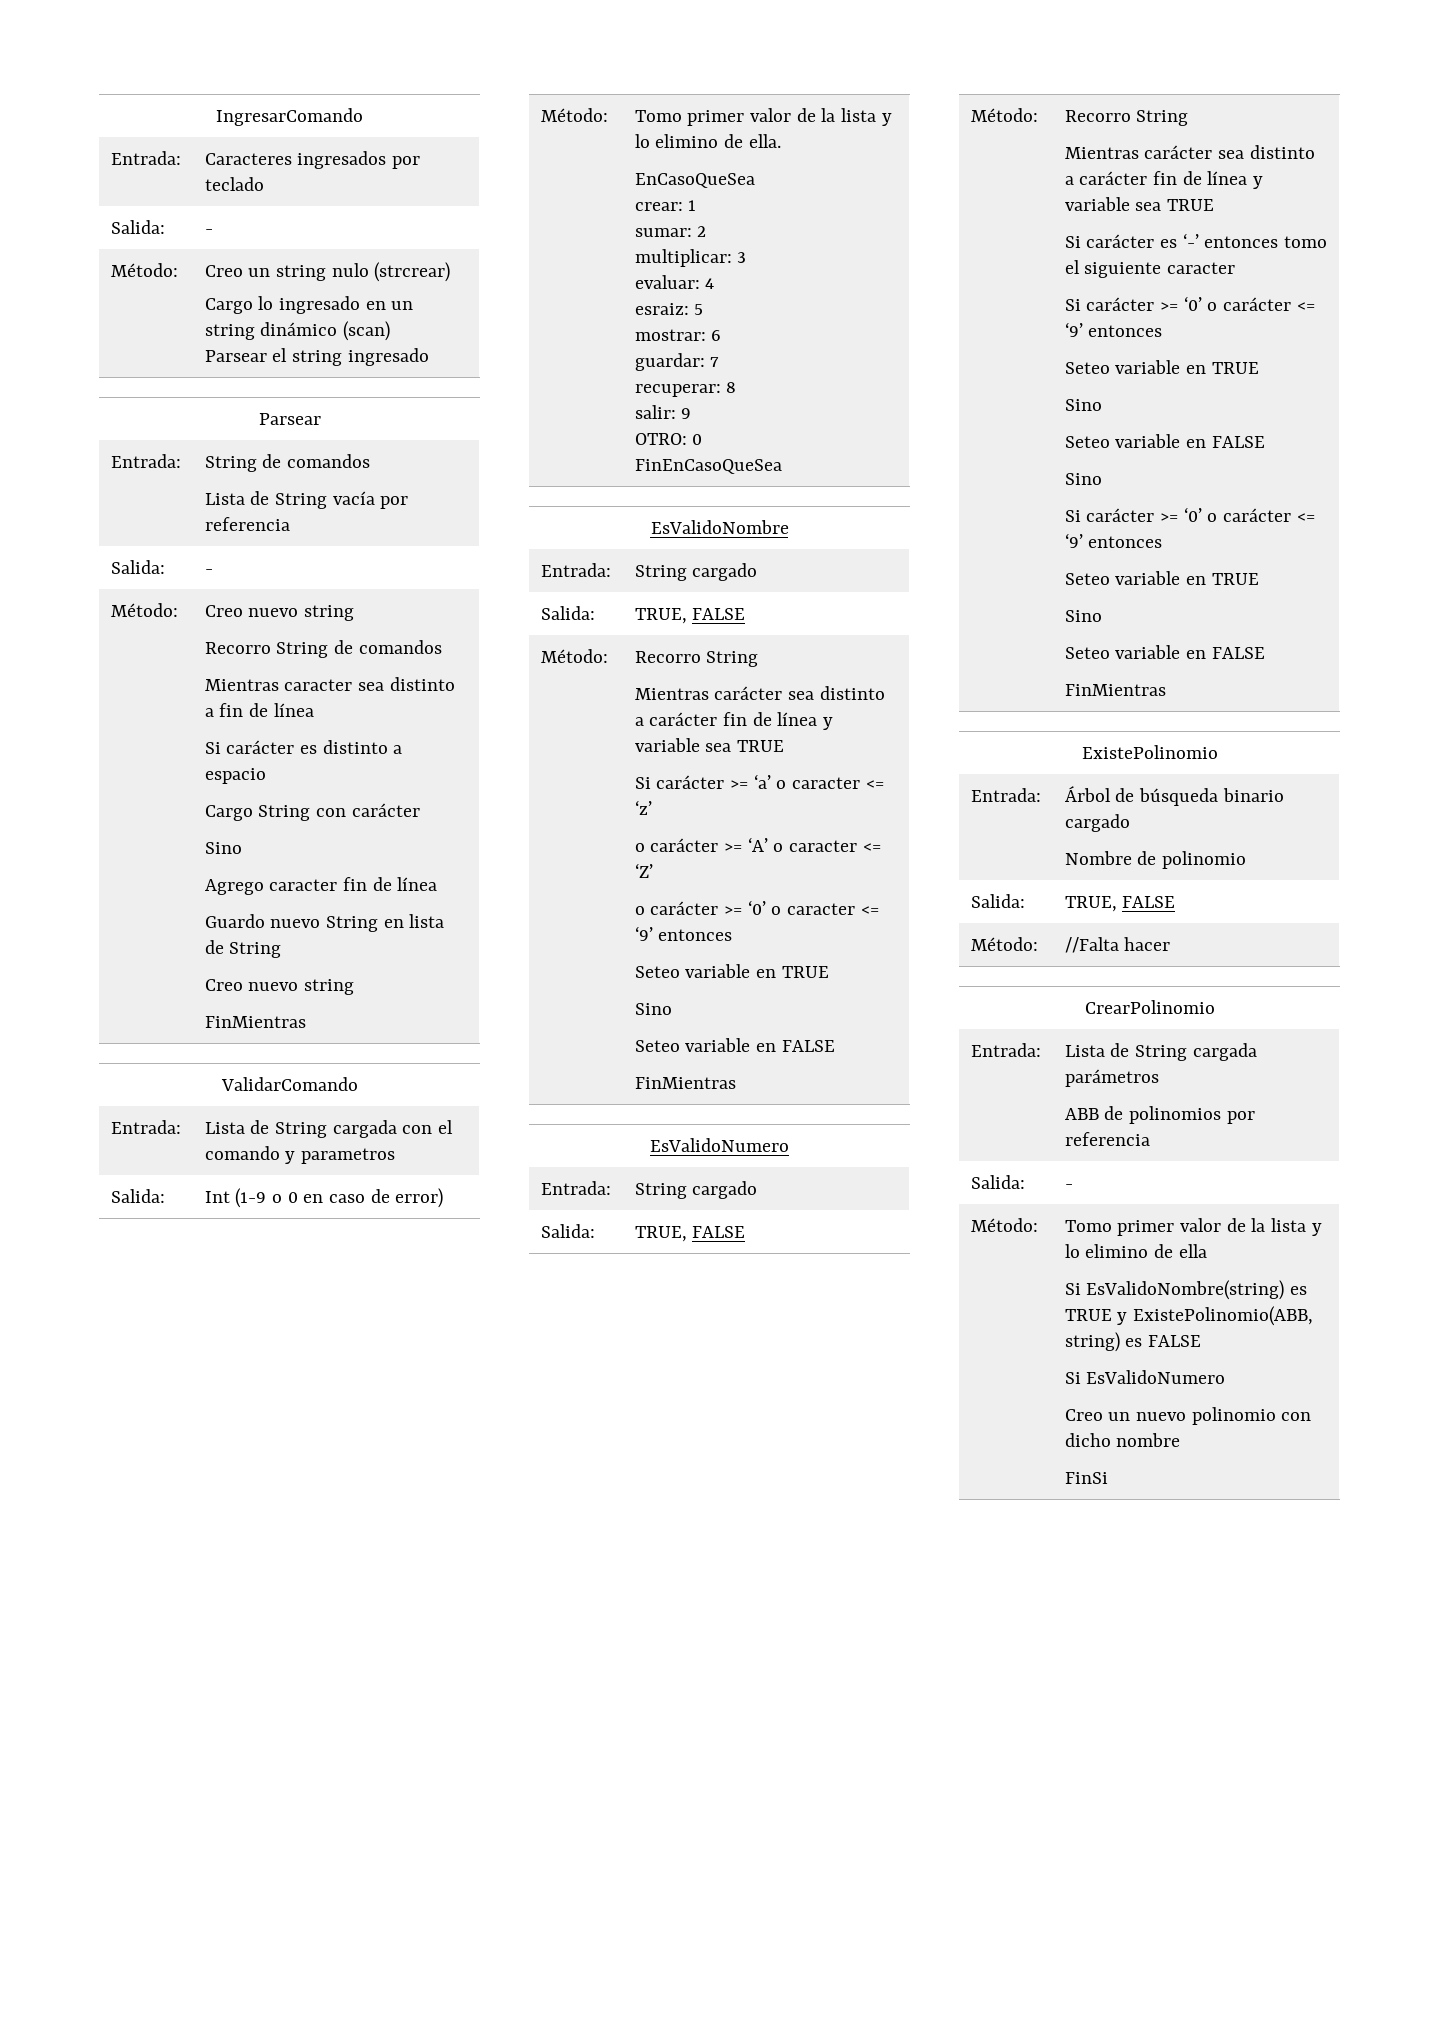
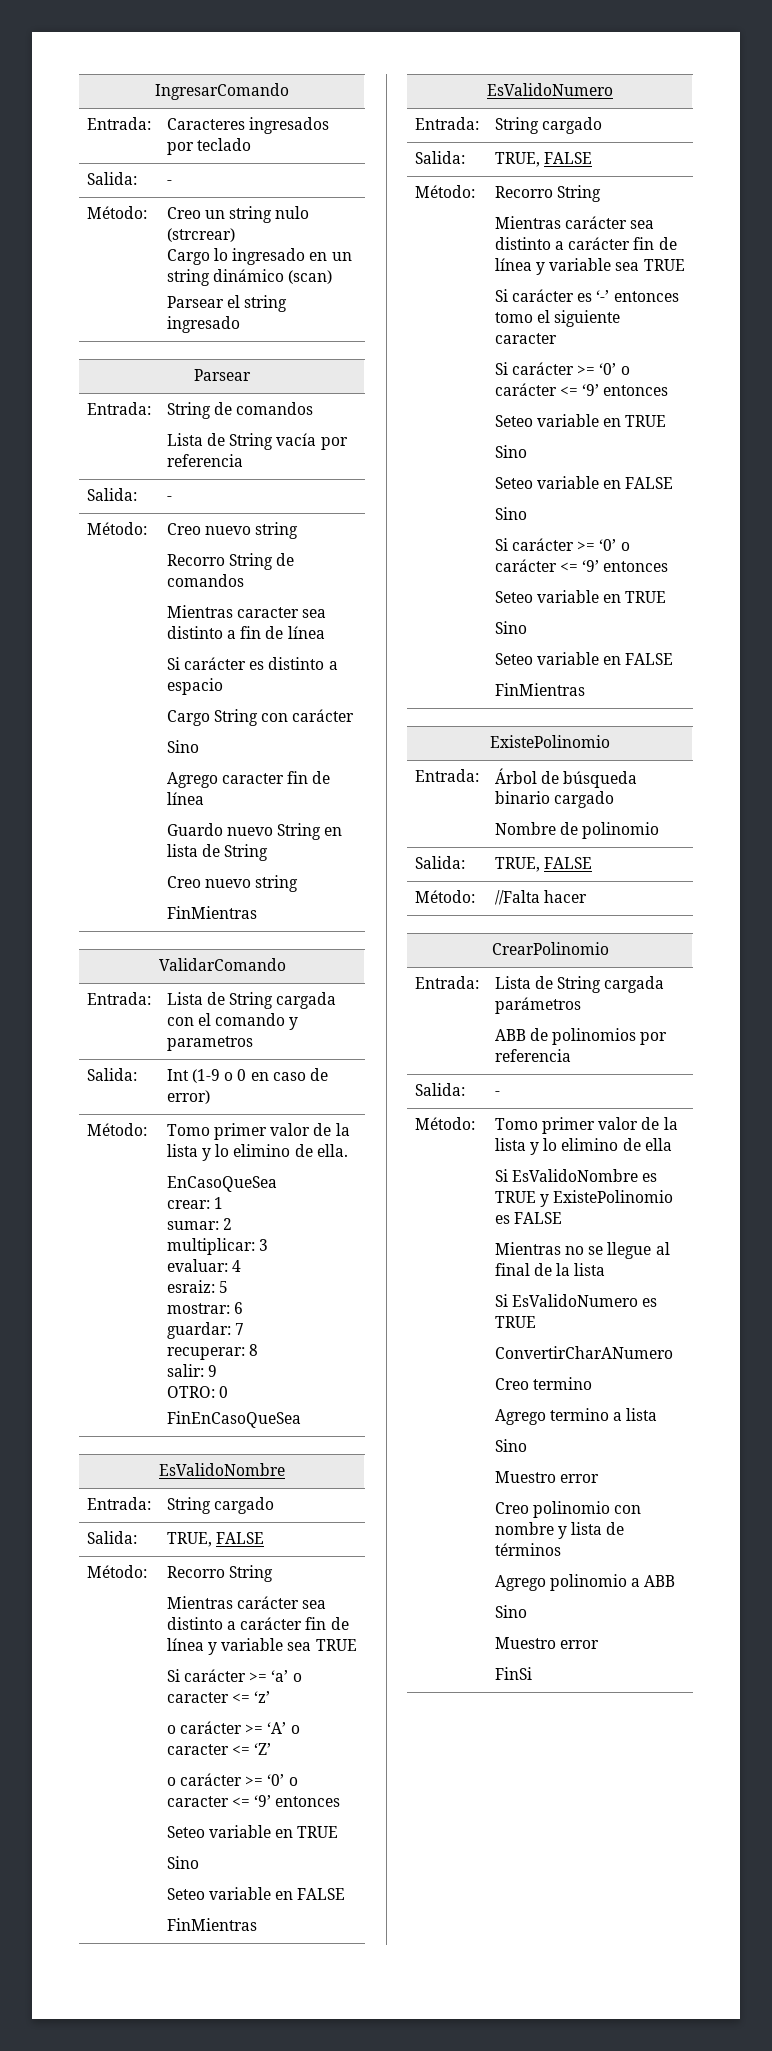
[1086,1280,1285,1300] EsValidoNombre(string) -> [511,1169,638,1182] EsValidoNombre
[1133,1306,1314,1326] [1064,1332,1120,1352] ExistePolinomio(ABB, string) -> [553,1190,674,1203] ExistePolinomio
[1064,1370,1226,1384] [1064,1409,1187,1421] Si EsValidoNumero // Creo un nuevo -> [494,1242,670,1259] [494,1263,606,1276] [494,1294,658,1307] [494,1316,536,1328] [494,1346,673,1359] [494,1377,592,1390] [494,1408,658,1425] [494,1439,527,1452] [494,1471,599,1483] [494,1502,529,1514] Mientras no se llegue al final de la lista // Si EsValidoNumero es TRUE // ConvertirCharANumero // Creo termino // Agrego termino a lista // Sino // Muestro error // Creo
[1064,1433,1111,1447] dicho -> (642, 1509) none
(1181, 1440) none -> [557,1522,625,1539] [494,1543,561,1556] [494,1574,676,1591] [494,1605,527,1618] [494,1637,599,1649] y lista de términos // Agrego polinomio a ABB // Sino // Muestro error

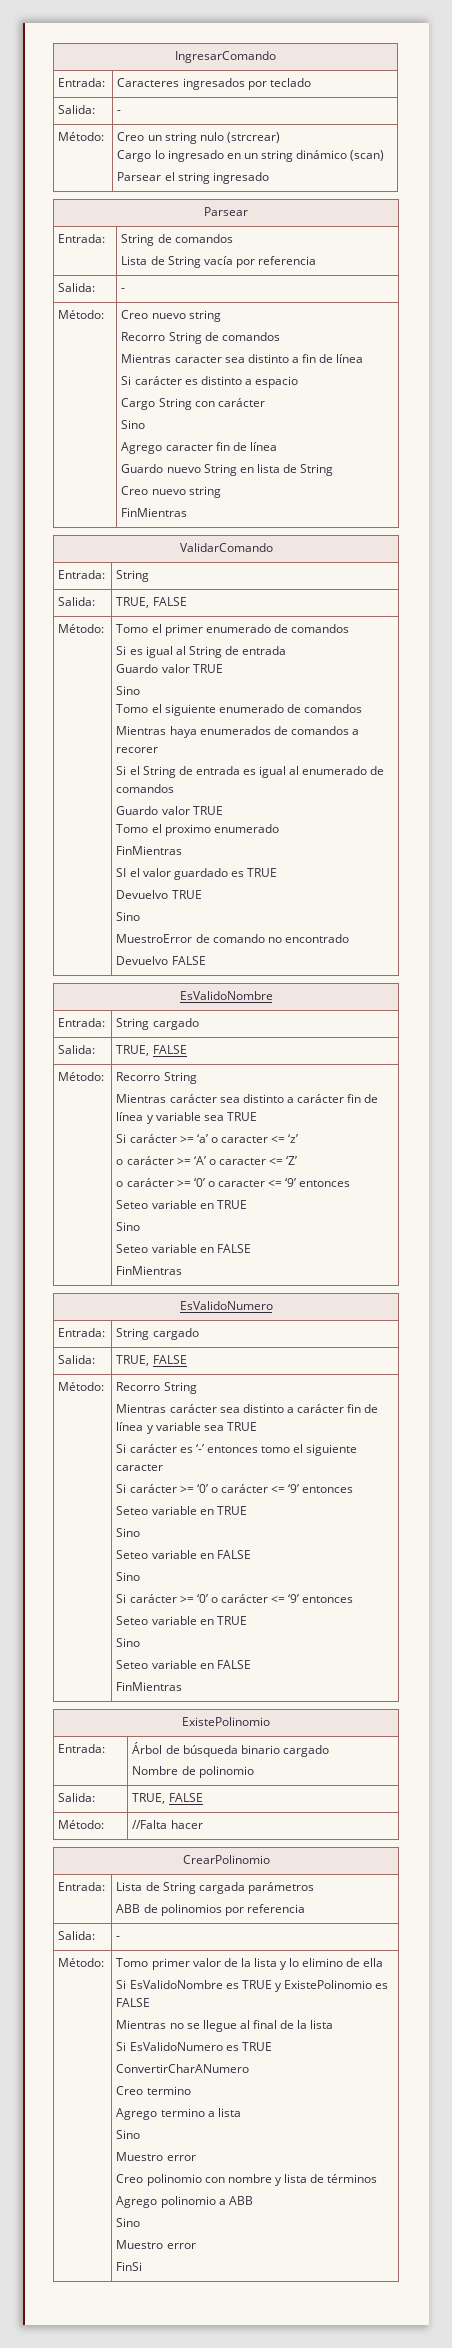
[166,992,337,1009] [166,1013,299,1030] [166,1036,253,1051] [86,1068,137,1081] [166,1068,328,1083] [166,1090,210,1104] [86,1123,147,1136] [166,1123,350,1140] [166,1144,348,1161] [166,1176,277,1192] [166,1197,223,1209] [166,1218,232,1230] [166,1238,268,1255] [166,1259,241,1272] [166,1280,228,1293] [166,1302,243,1314] [166,1322,244,1339] [166,1344,258,1360] [166,1364,217,1377] [166,1386,228,1398] [166,1411,301,1428] Lista de String cargada con el comando y parametros // Salida: | Int (1-9 o 0 en caso de error) // Método: | Tomo primer valor de la lista y lo elimino de ella. // EnCasoQueSea // crear: 1 // sumar: 2 // multiplicar: 3 // evaluar: 4 // esraiz: 5 // mostrar: 6 // guardar: 7 // recuperar: 8 // salir: 9 // OTRO: 0 // FinEnCasoQueSea -> [116,570,150,582] [58,597,96,606] [116,597,187,608] [58,624,105,633] [116,624,349,636] [116,646,287,658] [116,664,223,673] [116,686,141,695] [116,704,362,716] [116,726,359,738] [116,747,159,753] [116,766,385,778] [116,784,175,793] [116,806,223,815] [116,824,279,836] [116,846,183,855] [116,868,277,880] [116,890,202,899] [116,912,141,921] [116,934,349,943] [116,956,206,965] String // Salida: | TRUE, FALSE // Método: | Tomo el primer enumerado de comandos // Si es igual al String de entrada // Guardo valor TRUE // Sino // Tomo el siguiente enumerado de comandos // Mientras haya enumerados de comandos a recorer // Si el String de entrada es igual al enumerado de comandos // Guardo valor TRUE // Tomo el proximo enumerado // FinMientras // SI el valor guardado es TRUE // Devuelvo TRUE // Sino // MuestroError de comando no encontrado // Devuelvo FALSE

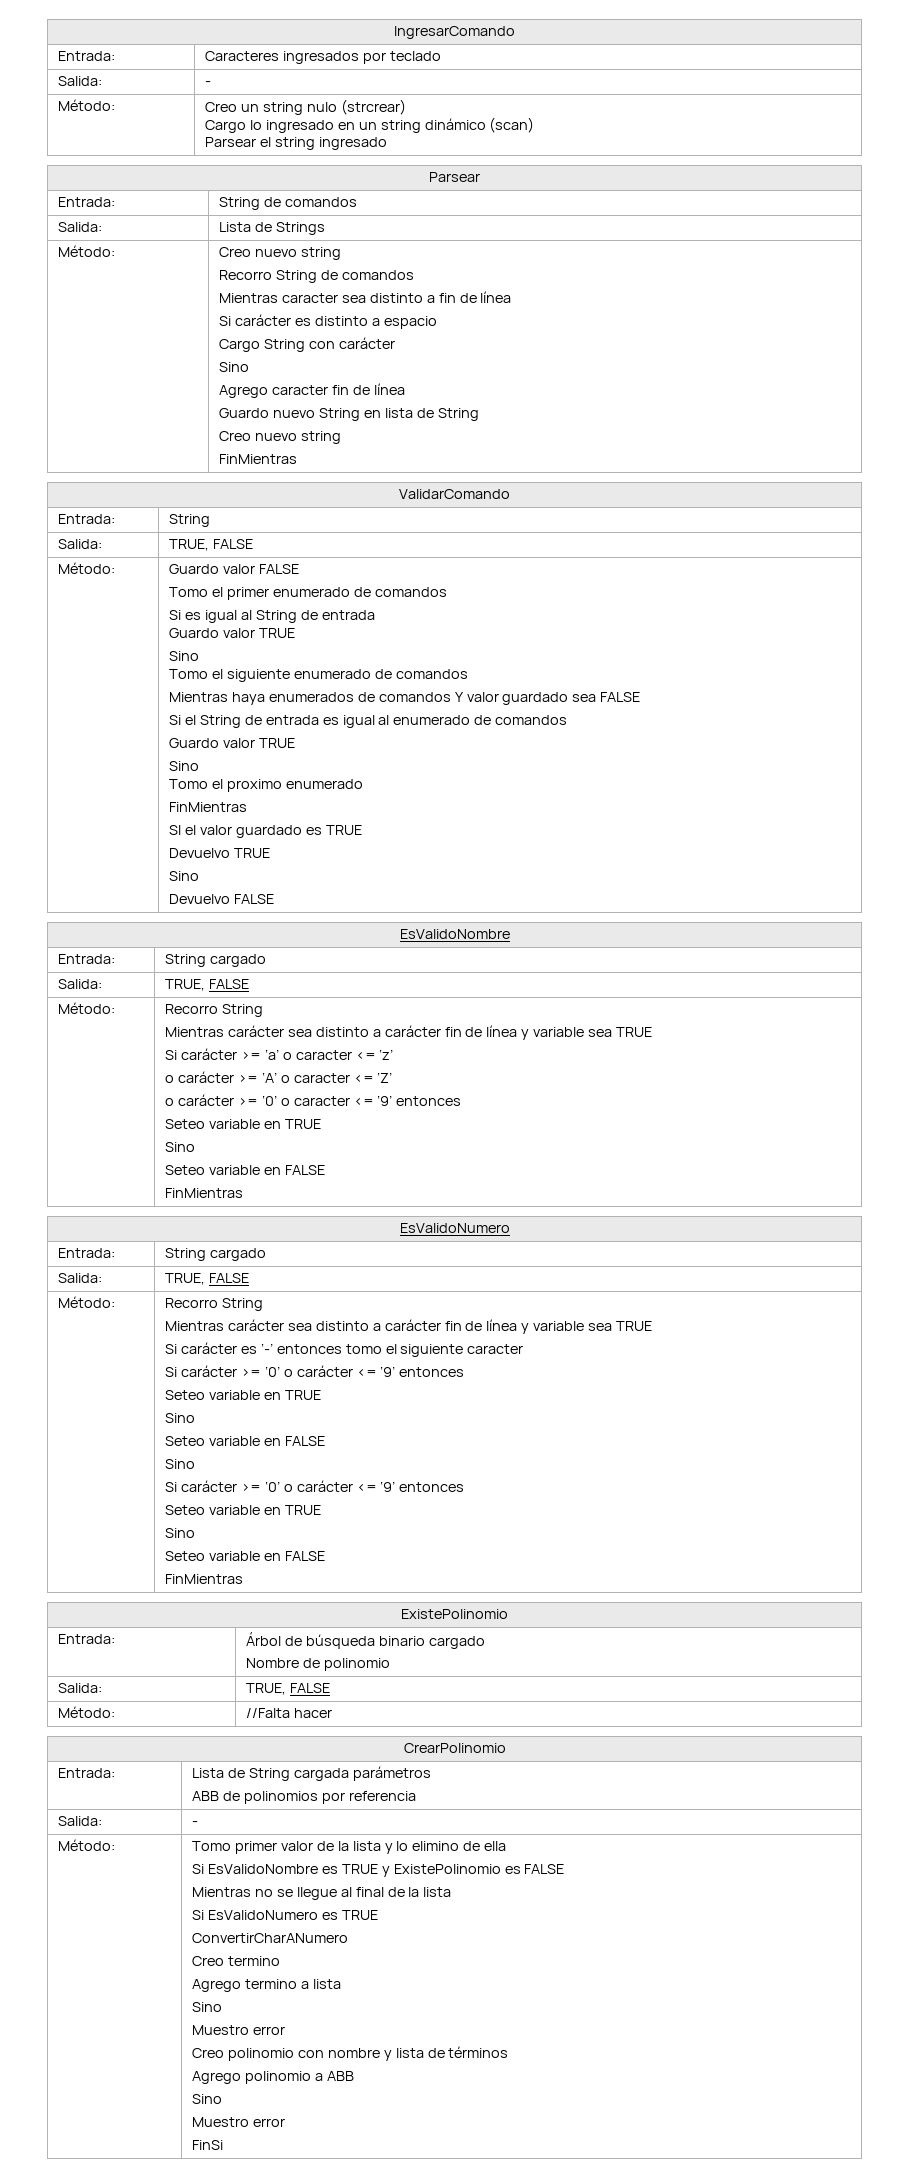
[121,256,316,268] [58,283,96,292] [121,288,126,292] // Lista de String vacía por referencia // Salida: | - -> [58,222,103,232] [219,222,325,235] // Salida: | Lista de Strings
(105, 628) none -> [169,564,299,574] Guardo valor FALSE //
[351,729,359,735] [116,747,159,753] a recorer -> [454,692,641,705] Y valor guardado sea FALSE
(223, 810) none -> [169,761,200,771] // Sino
[116,934,349,943] // MuestroError de comando no encontrado -> (200, 876) none

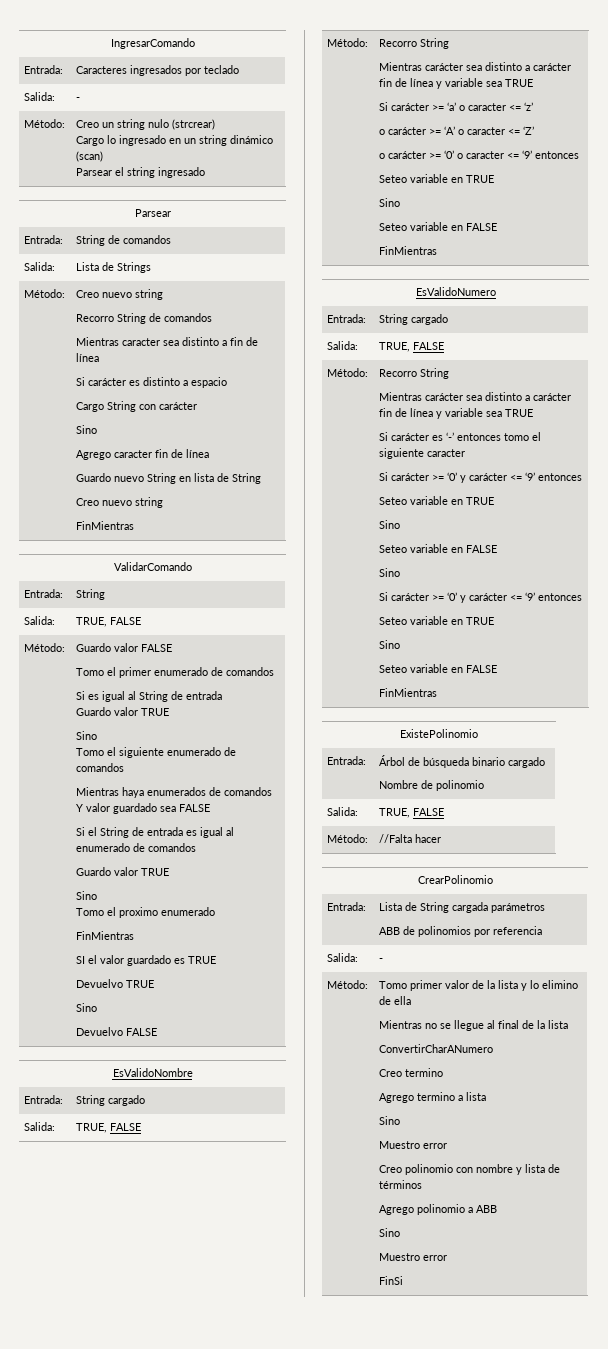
[283,1369,293,1377] o -> [460,475,467,483] y
[283,1484,293,1492] o -> [460,595,467,603] y
[192,1864,565,1877] // Si EsValidoNombre es TRUE y ExistePolinomio es FALSE -> (412, 1000) none
[192,1910,378,1920] // Si EsValidoNumero es TRUE -> (569, 1024) none

